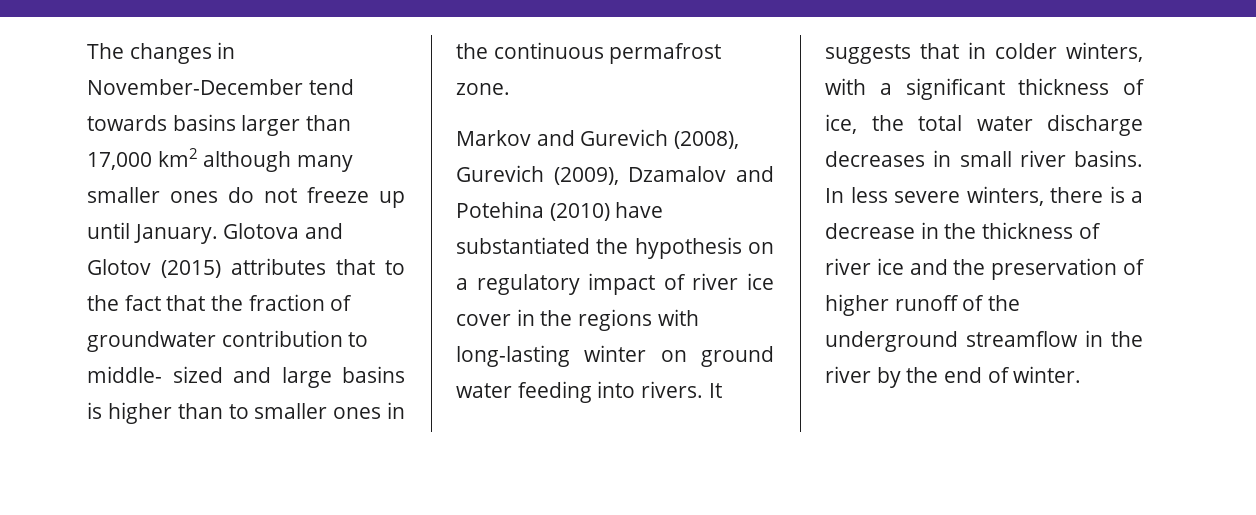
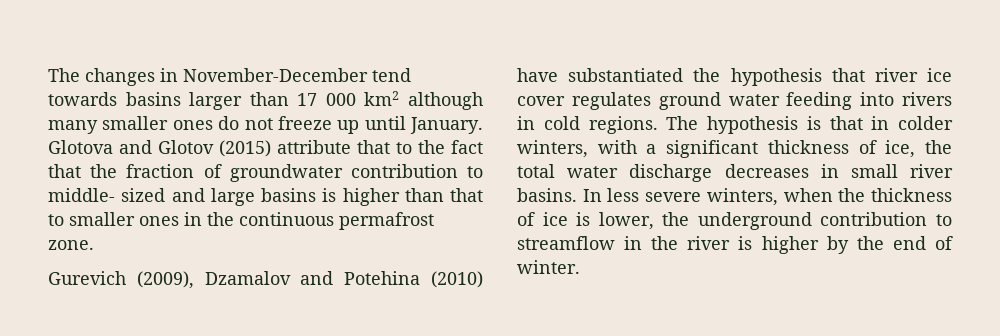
[87,152,152,170] 17,000 -> [297,93,356,106] 17 000
[231,258,326,275] attributes -> [277,140,351,154] attribute
(223, 411) none -> [450,188,483,202] that
[456,129,740,149] Markov and Gurevich (2008), -> (94, 245) none
[748,242,774,254] [456,273,774,295] [456,309,699,331] [456,345,774,367] [456,381,722,403] [825,44,911,64] on a regulatory impact of river ice cover in the regions with long-lasting winter on ground water feeding into rivers. It suggests -> [831,68,952,82] [517,92,952,110] [517,116,821,134] that river ice cover regulates ground water feeding into rivers in cold regions. The hypothesis is
[1050,186,1143,203] [825,222,1101,239] [825,258,1145,280] [825,294,1021,316] [825,331,958,352] there is a decrease in the thickness of river ice and the preservation of higher runoff of the underground -> [783,188,952,202] [517,212,952,230] when the thickness of ice is lower, the underground contribution to
(871, 374) none -> [738,236,819,254] is higher

